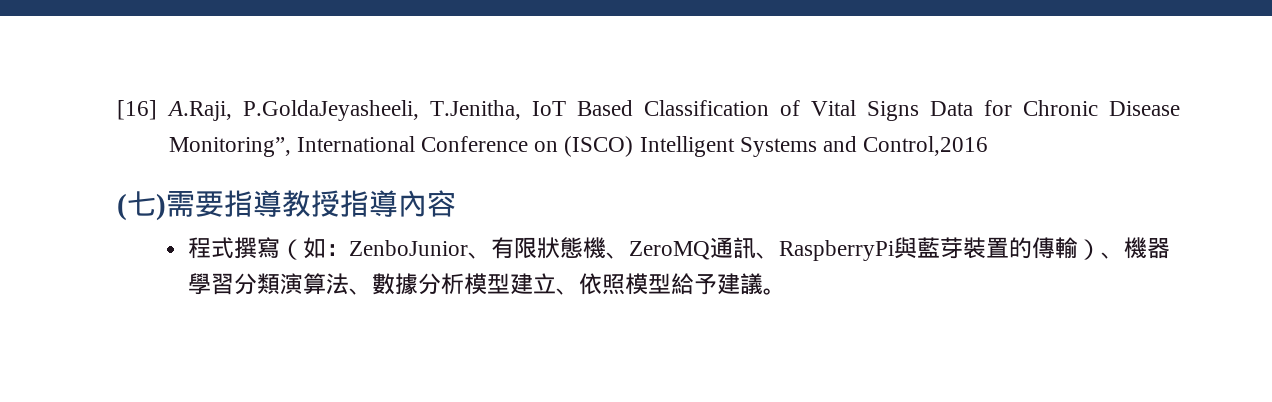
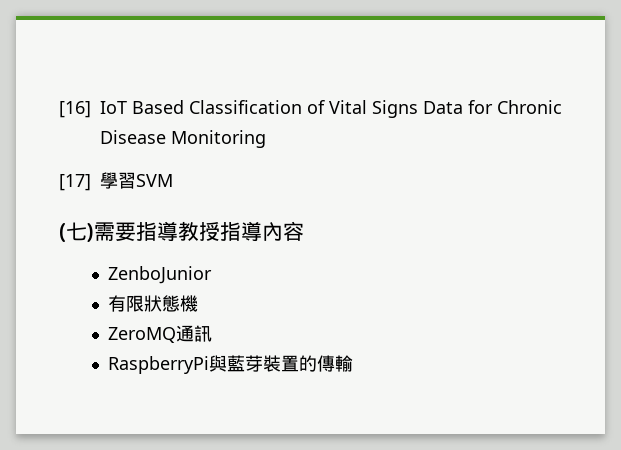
[166,100,521,121] A.Raji, P.GoldaJeyasheeli, T.Jenitha, -> (91, 109) none
[168,136,989,157] Monitoring”, International Conference on (ISCO) Intelligent Systems and Control,2016 -> [171,130,266,148] [59,172,173,191] Monitoring // [17]學習SVM
[187,237,349,260] 程式撰寫（如： -> (304, 231) none
[467,252,491,259] 、 -> (213, 275) //
[605,252,629,259] 、 -> (199, 303) //
[755,252,779,259] 、 -> (213, 333) //
[1077,237,1170,260] [187,273,786,295] ）、機器學習分類演算法、數據分析模型建立、依照模型給予建議。 -> (354, 363) none

